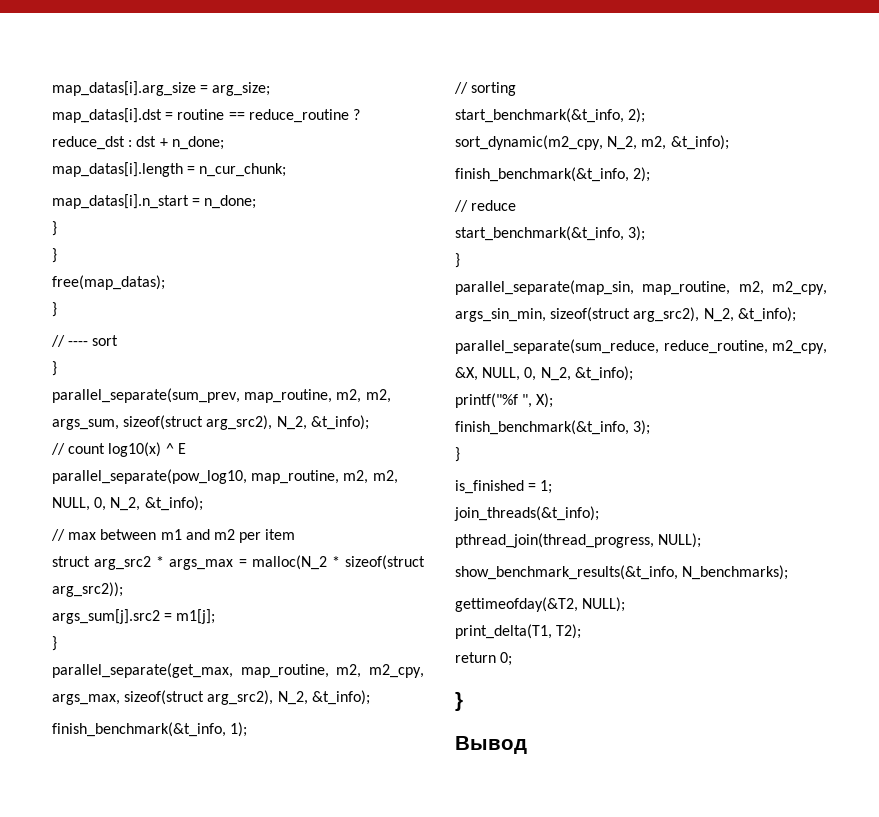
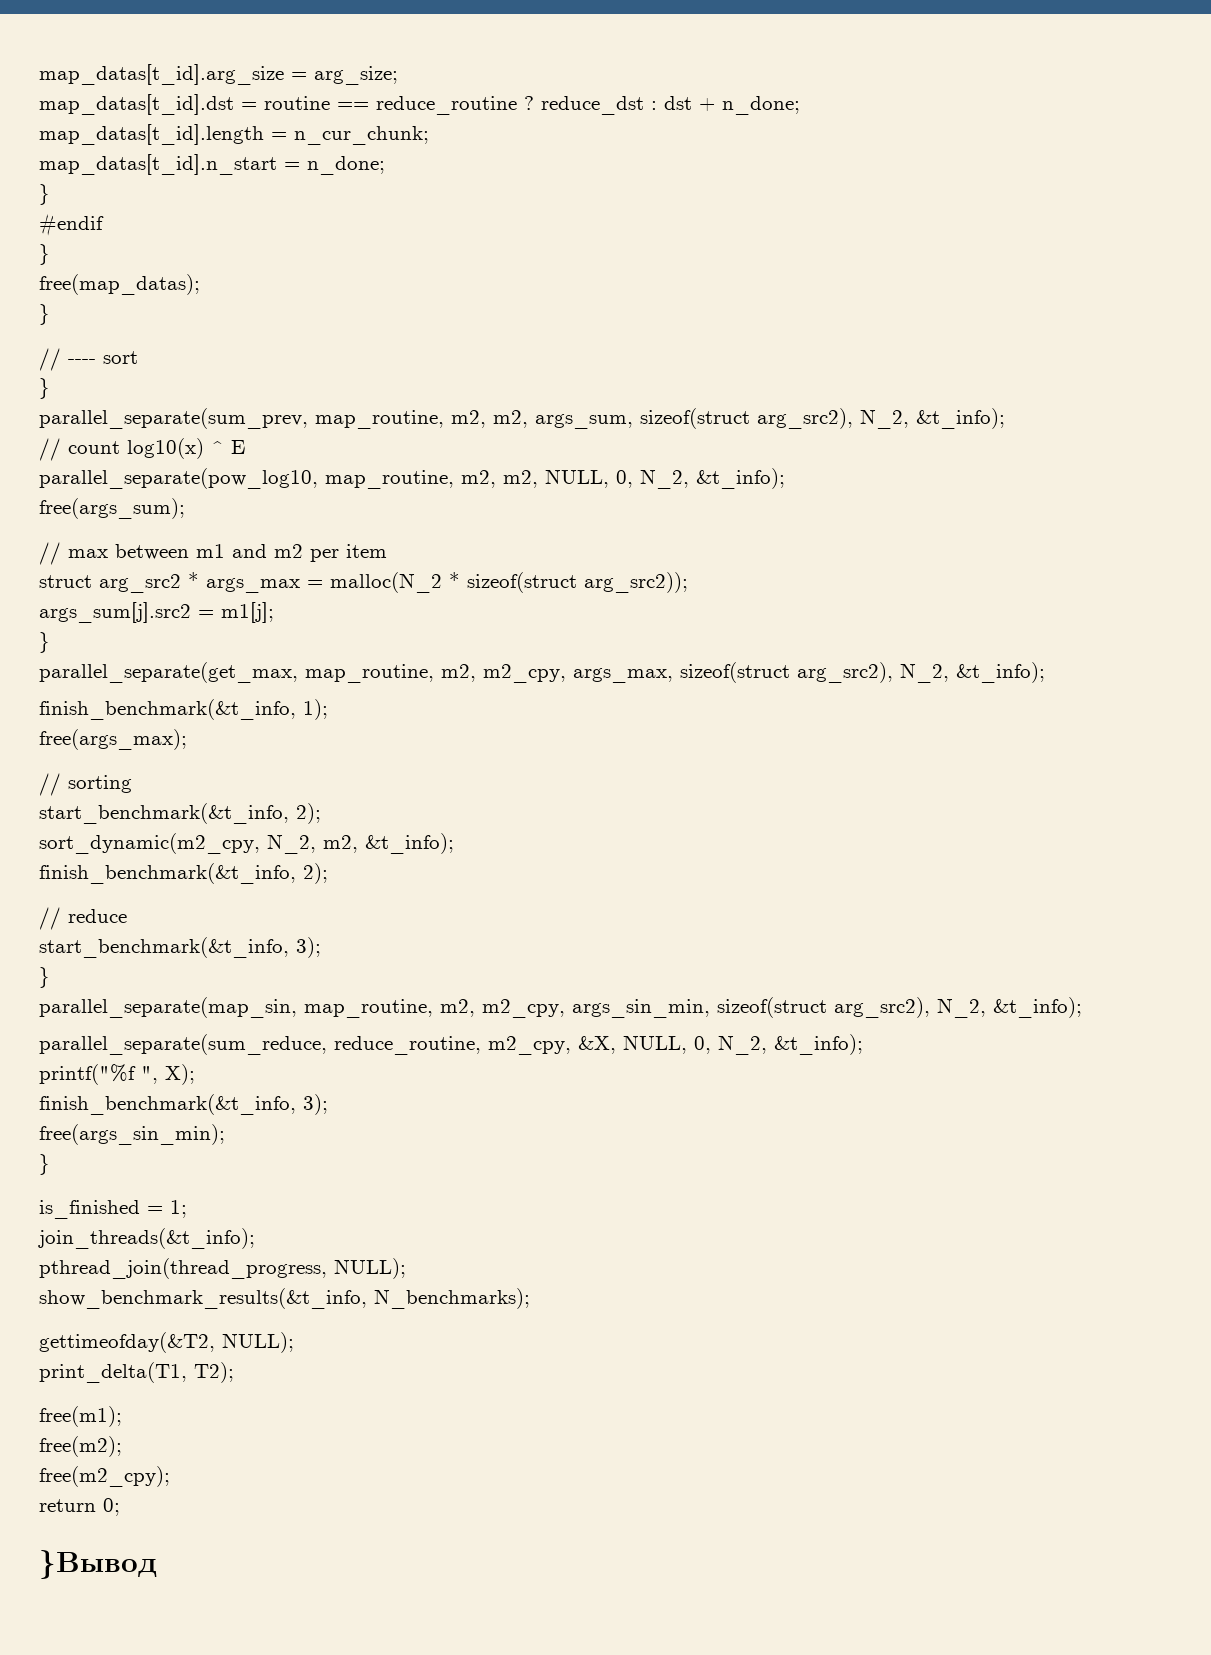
[52,81,196,96] map_datas[i].arg_size -> [39,64,284,85] map_datas[t_id].arg_size
[52,108,162,123] map_datas[i].dst -> [39,94,234,115] map_datas[t_id].dst
[52,162,183,177] map_datas[i].length -> [39,124,264,145] map_datas[t_id].length
[52,194,189,209] map_datas[i].n_start -> [39,154,277,175] map_datas[t_id].n_start
(57, 228) none -> [39,213,104,236] // #endif
(203, 503) none -> [39,498,185,519] // free(args_sum);
(248, 729) none -> [39,729,187,750] // free(args_max);
(651, 427) none -> [39,1124,225,1145] // free(args_sin_min);
(582, 631) none -> [39,1406,122,1427] [39,1436,122,1457] [39,1466,170,1487] // free(m1); // free(m2); // free(m2_cpy);
[455,692,463,711] [455,736,527,754] } // Вывод -> [39,1550,157,1579] }Вывод

